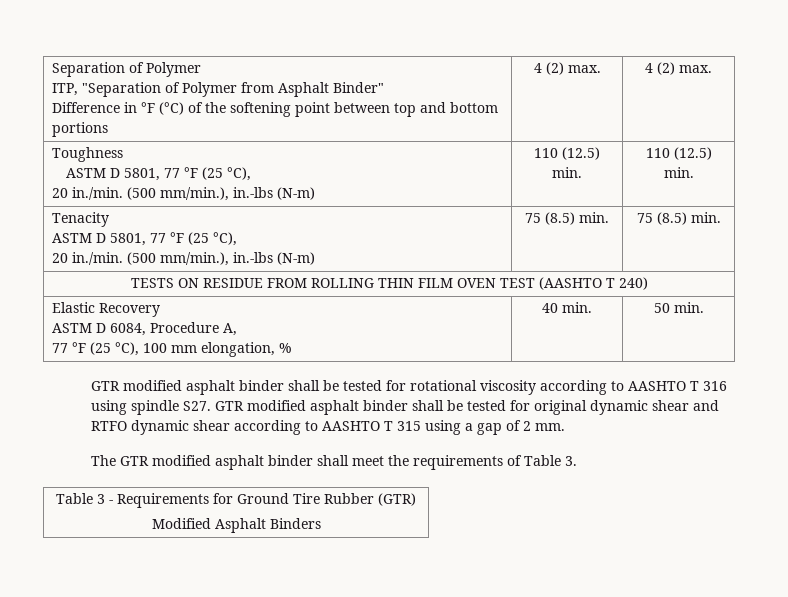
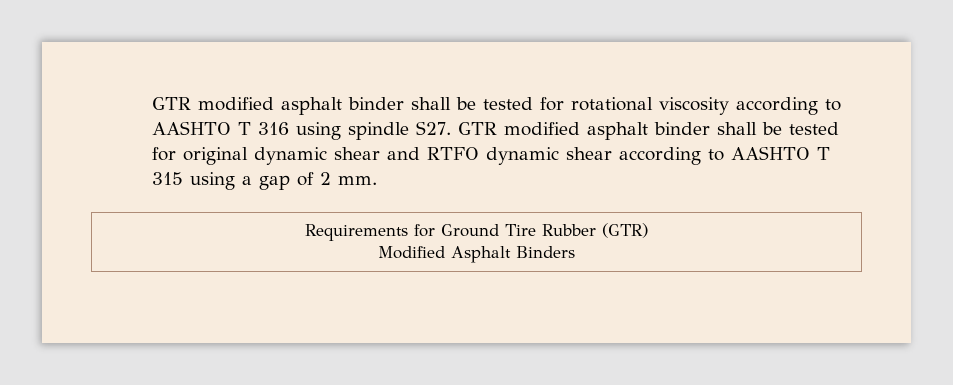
[51,62,201,77] [51,82,384,97] [51,102,498,117] [51,122,108,137] [533,62,601,75] [645,62,712,75] [51,147,123,162] [66,167,252,181] [51,187,315,201] [534,147,600,160] [552,167,582,178] [645,147,712,160] [663,167,694,178] [51,212,109,227] [51,232,237,246] [51,252,315,266] [525,212,609,225] [636,212,721,225] [130,277,648,290] [51,302,160,317] [51,322,237,336] [51,342,292,357] [542,302,592,313] [653,302,704,313] Separation of Polymer // ITP, "Separation of Polymer from Asphalt Binder" // Difference in °F (°C) of the softening point between top and bottom portions | 4 (2) max. | 4 (2) max. // Toughness // ASTM D 5801, 77 °F (25 °C), // 20 in./min. (500 mm/min.), in.-lbs (N-m) | 110 (12.5) min. | 110 (12.5) min. // Tenacity // ASTM D 5801, 77 °F (25 °C), // 20 in./min. (500 mm/min.), in.-lbs (N-m) | 75 (8.5) min. | 75 (8.5) min. // TESTS ON RESIDUE FROM ROLLING THIN FILM OVEN TEST (AASHTO T 240) // Elastic Recovery // ASTM D 6084, Procedure A, // 77 °F (25 °C), 100 mm elongation, % | 40 min. | 50 min. // -> (151, 103) none
[90,455,577,470] [56,493,114,504] // The GTR modified asphalt binder shall meet the requirements of Table 3. // Table 3 - -> (377, 180) //

